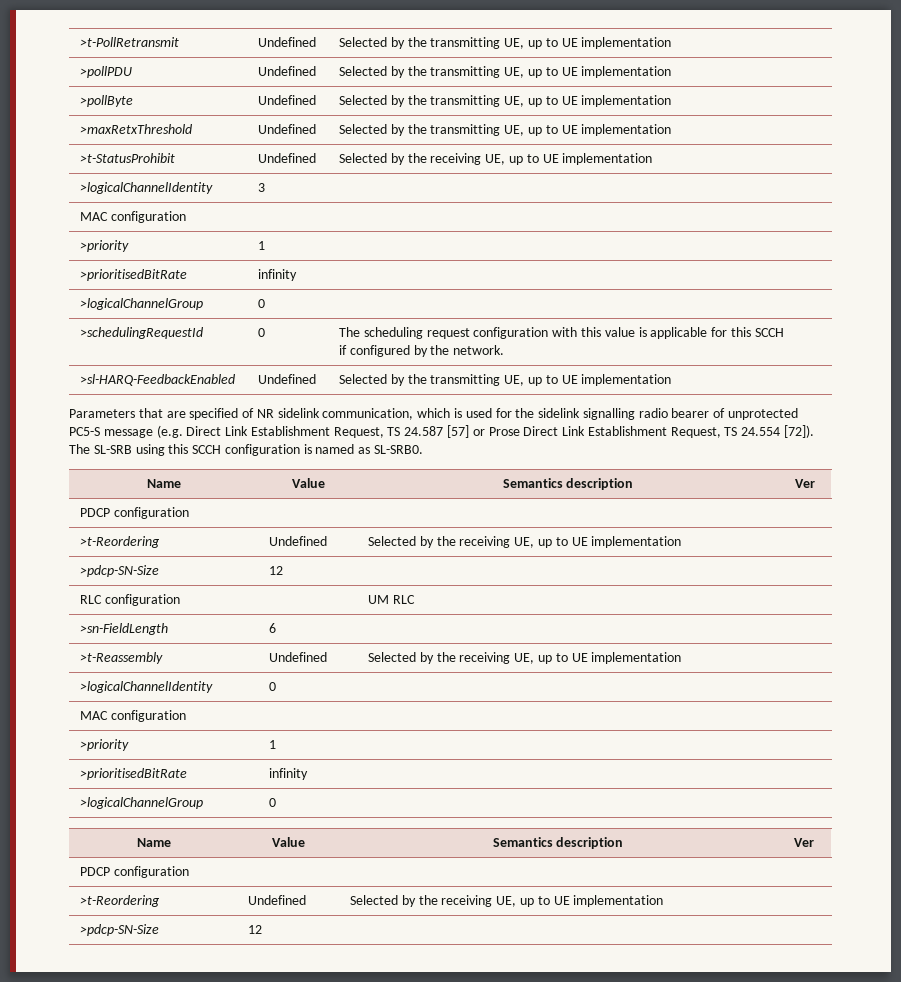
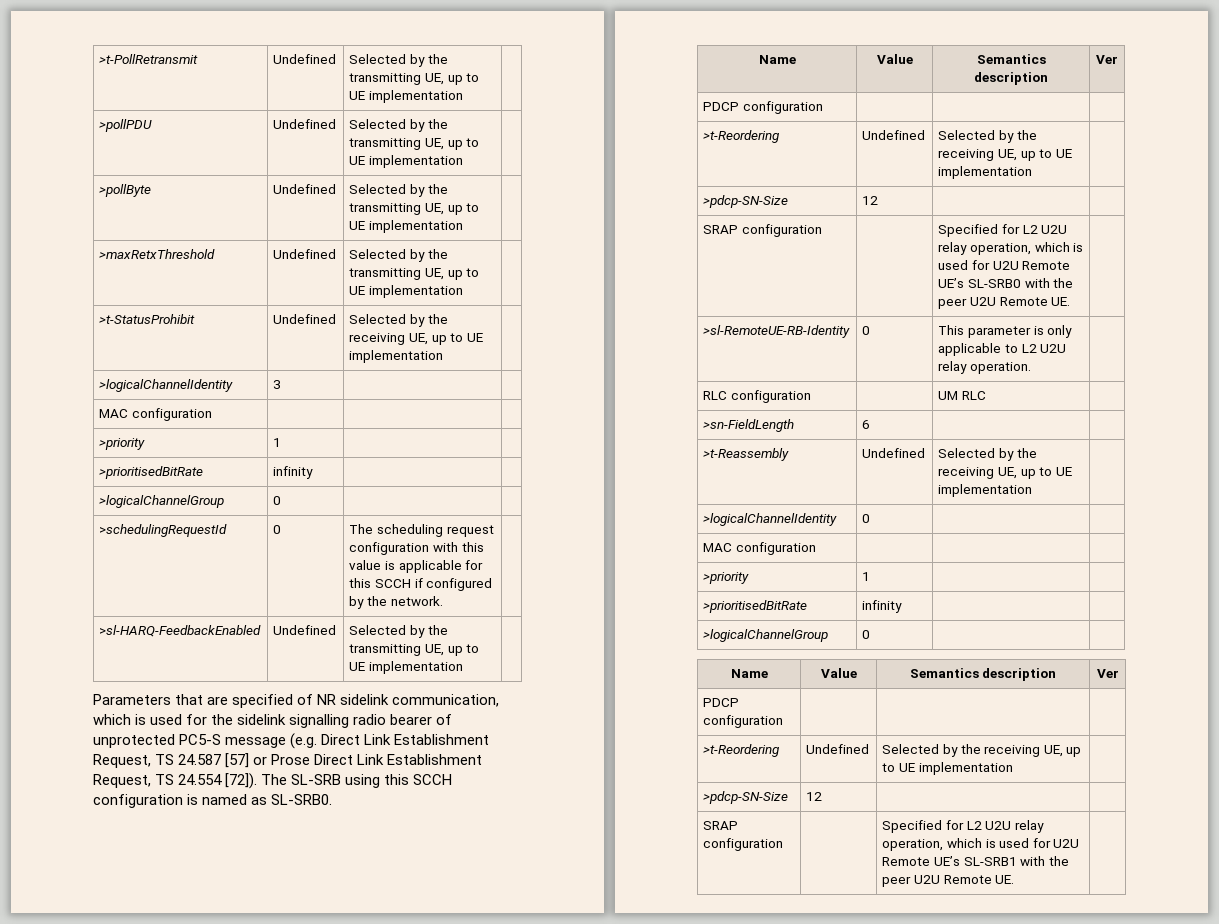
(284, 570) none -> [703,224,822,237] [938,224,1068,237] [938,242,1084,255] [938,260,1071,270] [938,278,1074,288] [938,297,1071,309] [703,325,851,338] [862,326,871,335] [938,325,1073,338] [938,343,1067,356] [938,361,1031,374] // SRAP configuration | | Specified for L2 U2U relay operation, which is used for U2U Remote UE’s SL-SRB0 with the peer U2U Remote UE. | // >sl-RemoteUE-RB-Identity | 0 | This parameter is only applicable to L2 U2U relay operation. |
(263, 929) none -> [703,821,739,830] [703,838,784,851] [882,820,1044,833] [882,838,1080,851] [882,856,1069,866] [882,875,1015,887] // SRAP configuration | | Specified for L2 U2U relay operation, which is used for U2U Remote UE’s SL-SRB1 with the peer U2U Remote UE. |

